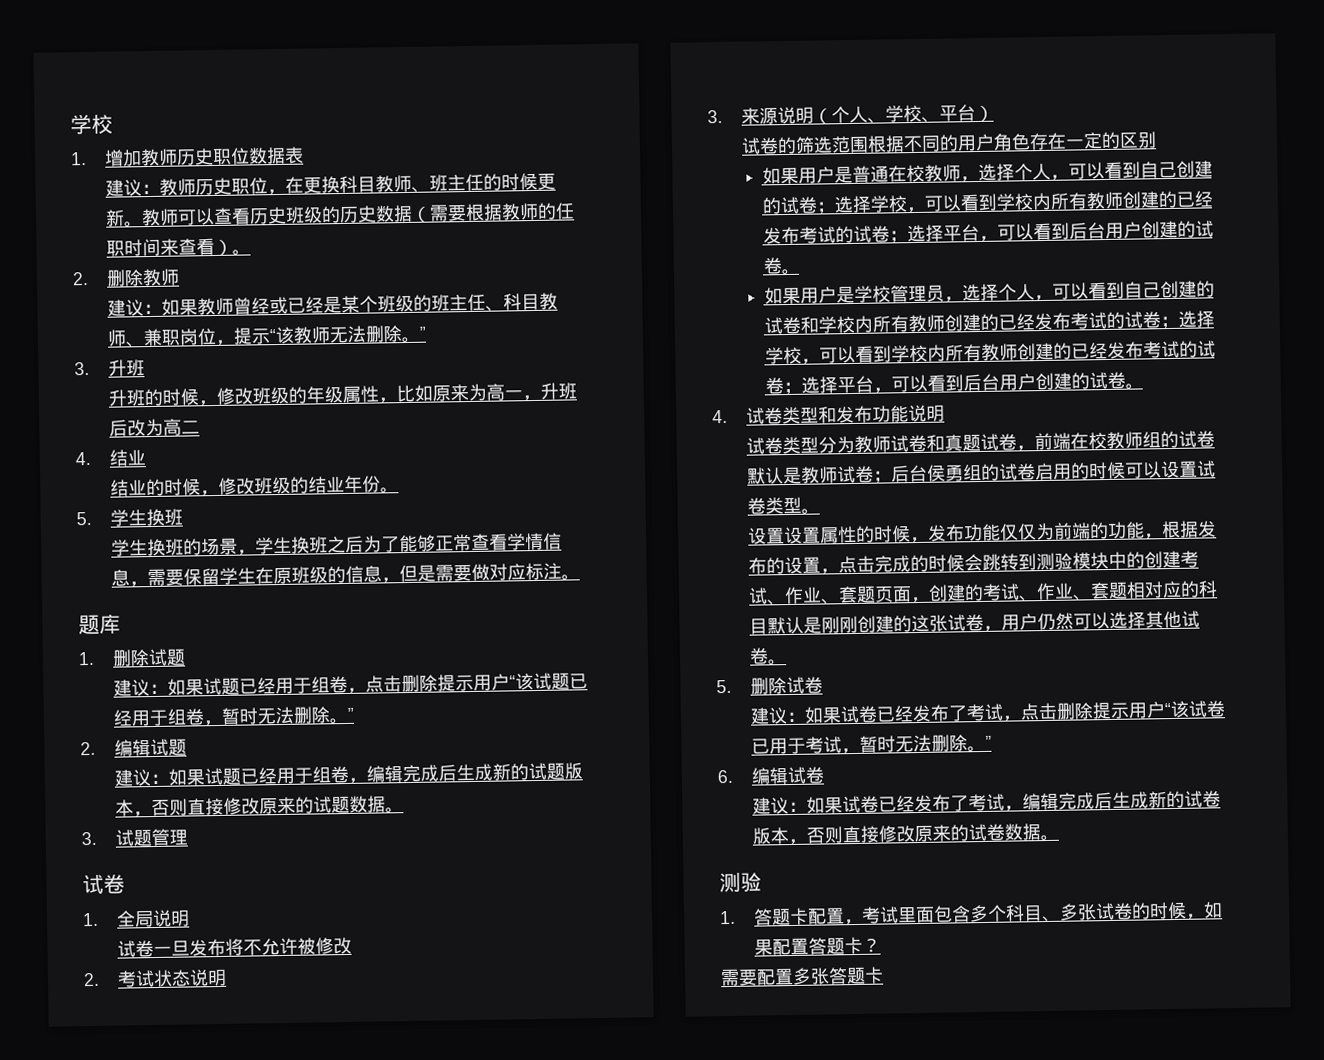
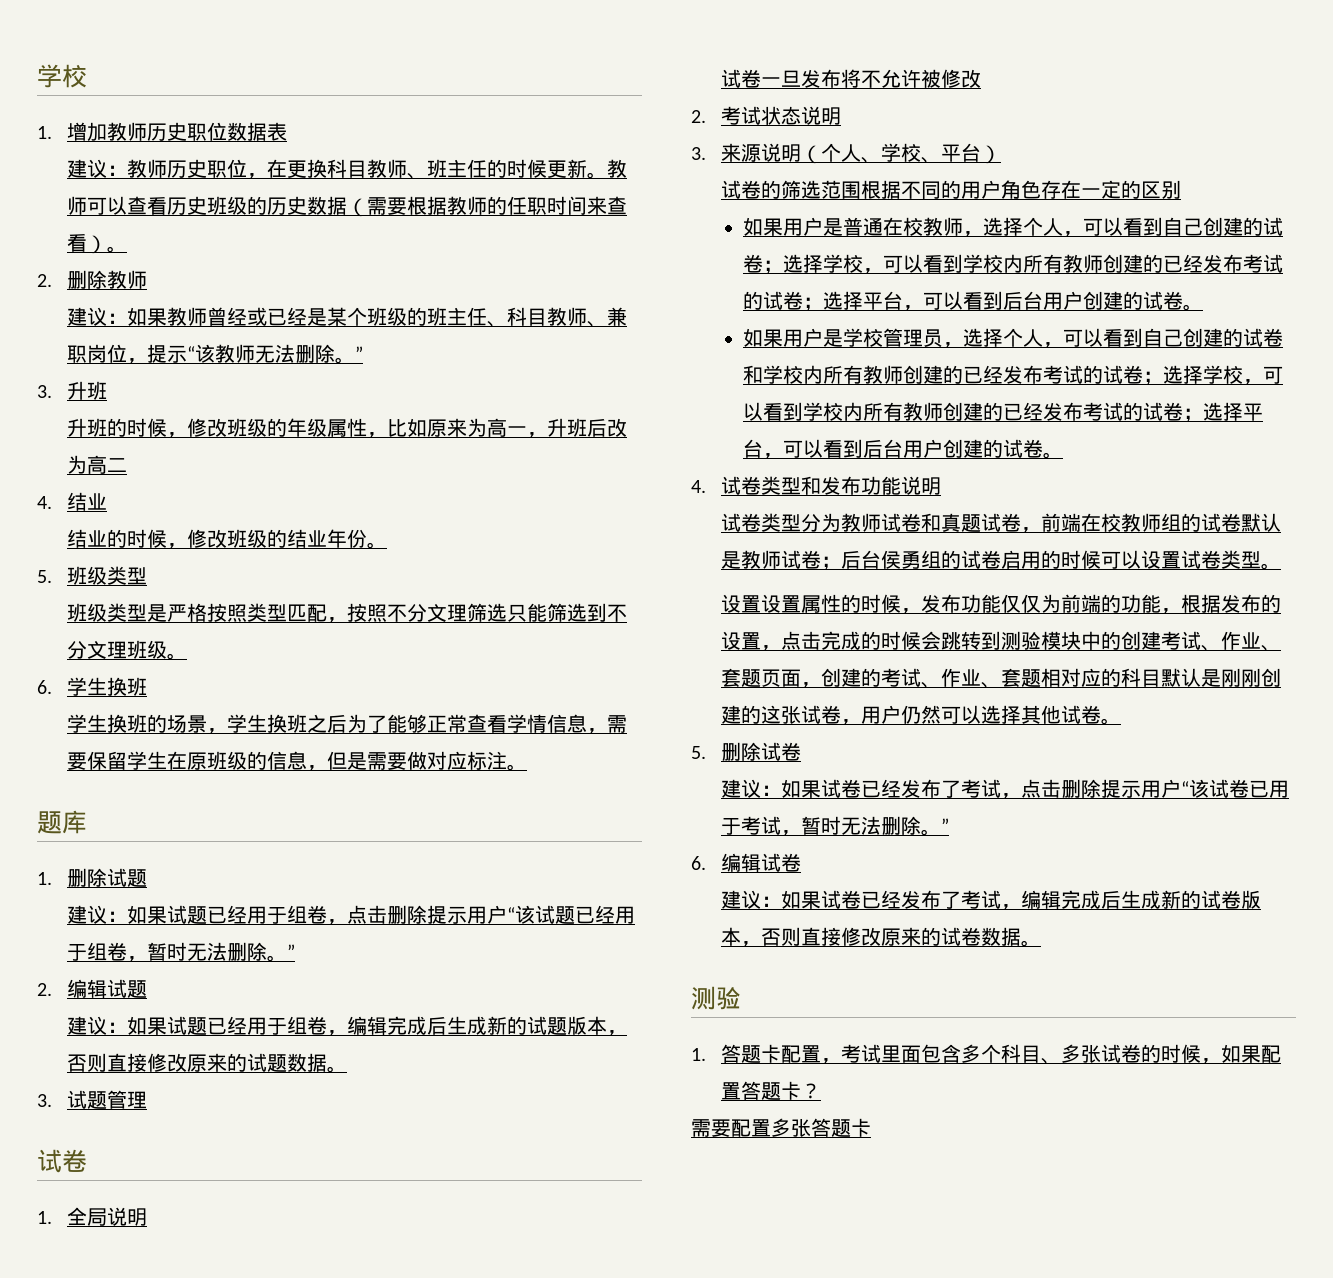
(92, 518) none -> [66,566,147,585] [66,603,627,623] [66,640,187,660] [37,680,52,694] 班级类型 // 班级类型是严格按照类型匹配，按照不分文理筛选只能筛选到不分文理班级。 // 6.

